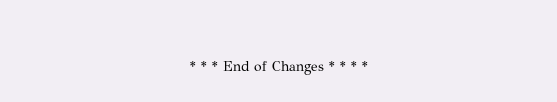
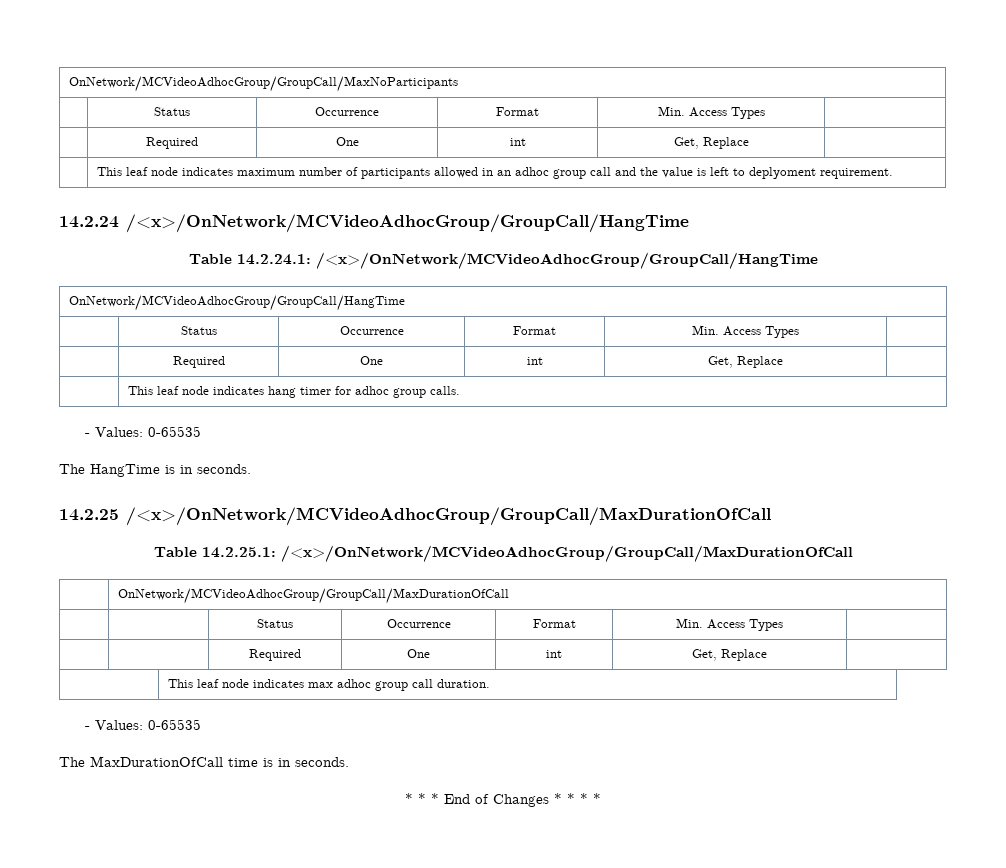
(189, 66) none -> [69,76,459,92] [154,107,190,116] [315,107,379,116] [496,107,539,116] [657,106,765,119] [146,137,198,149] [335,137,359,146] [509,138,526,146] [673,137,749,149] [97,167,894,179] [59,214,689,233] [188,252,818,269] [69,295,406,311] [180,326,217,335] [339,326,404,335] [513,326,556,335] [692,325,799,338] [172,356,225,368] [360,356,383,365] [526,357,543,365] [708,356,783,368] [128,386,461,398] [85,426,202,437] [59,464,251,477] [59,507,771,526] [153,545,853,562] [118,588,510,604] [257,619,293,628] [386,619,451,628] [532,619,576,628] [676,618,783,631] [249,649,301,661] [407,649,430,658] [546,650,562,658] [692,649,767,661] [168,679,491,691] [85,719,202,730] [59,756,349,767] OnNetwork/MCVideoAdhocGroup/GroupCall/MaxNoParticipants // | Status | Occurrence | Format | Min. Access Types | // | Required | One | int | Get, Replace | // | This leaf node indicates maximum number of participants allowed in an adhoc group call and the value is left to deplyoment requirement. // 14.2.24 /<x>/OnNetwork/MCVideoAdhocGroup/GroupCall/HangTime // Table 14.2.24.1: /<x>/OnNetwork/MCVideoAdhocGroup/GroupCall/HangTime // OnNetwork/MCVideoAdhocGroup/GroupCall/HangTime // | Status | Occurrence | Format | Min. Access Types | // | Required | One | int | Get, Replace | // | This leaf node indicates hang timer for adhoc group calls. // - Values: 0-65535 // The HangTime is in seconds. // 14.2.25 /<x>/OnNetwork/MCVideoAdhocGroup/GroupCall/MaxDurationOfCall // Table 14.2.25.1: /<x>/OnNetwork/MCVideoAdhocGroup/GroupCall/MaxDurationOfCall // | OnNetwork/MCVideoAdhocGroup/GroupCall/MaxDurationOfCall // | | Status | Occurrence | Format | Min. Access Types | // | | Required | One | int | Get, Replace | // | This leaf node indicates max adhoc group call duration. // - Values: 0-65535 // The MaxDurationOfCall time is in seconds. //

